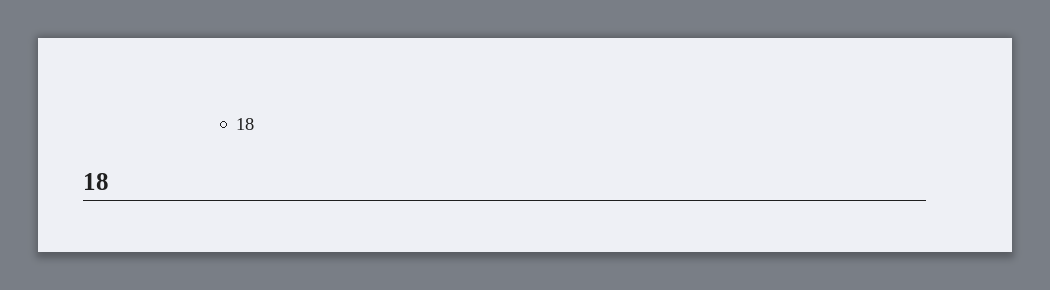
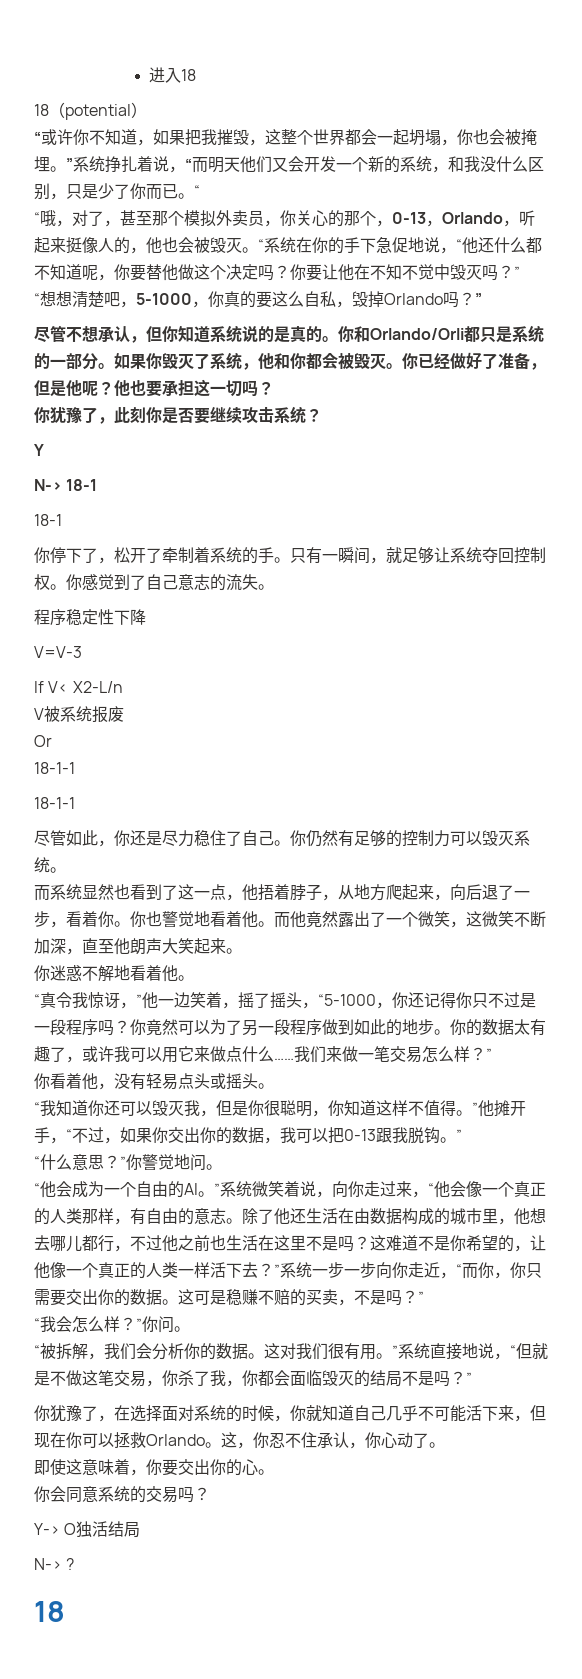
[236,118,255,130] 18 -> [149,67,197,83] [34,102,147,120] [34,129,537,146] [34,156,544,173] [34,183,200,200] [34,210,535,227] [34,236,542,254] [34,264,520,281] [34,291,482,308] [34,325,544,343] [34,352,546,370] [34,379,274,397] [34,406,322,424] [34,444,44,456] [34,479,98,491] [34,514,62,526] [34,547,546,564] [34,574,274,591] [34,609,146,626] [34,646,82,658] [34,681,123,693] [34,706,124,723] [34,735,52,747] [34,762,75,774] [34,797,75,809] [34,830,530,847] [34,857,66,873] [34,884,530,901] [34,911,546,928] [34,938,242,955] [34,965,194,982] [34,992,536,1009] [34,1019,546,1036] [34,1046,492,1063] [34,1073,274,1090] [34,1100,526,1117] [34,1127,462,1144] [34,1154,222,1171] [34,1181,546,1198] [34,1208,546,1225] [34,1235,546,1252] [34,1262,542,1279] [34,1289,424,1306] [34,1316,190,1333] [34,1343,548,1360] [34,1370,472,1387] [34,1405,546,1422] [34,1432,445,1449] [34,1459,274,1476] [34,1486,210,1503] [34,1521,141,1538] [34,1558,75,1570] 进入18 // 18（potential） // “或许你不知道，如果把我摧毁，这整个世界都会一起坍塌，你也会被掩埋。”系统挣扎着说，“而明天他们又会开发一个新的系统，和我没什么区别，只是少了你而已。“ // “哦，对了，甚至那个模拟外卖员，你关心的那个，0-13，Orlando，听起来挺像人的，他也会被毁灭。“系统在你的手下急促地说，“他还什么都不知道呢，你要替他做这个决定吗？你要让他在不知不觉中毁灭吗？” // “想想清楚吧，5-1000，你真的要这么自私，毁掉Orlando吗？” // 尽管不想承认，但你知道系统说的是真的。你和Orlando/Orli都只是系统的一部分。如果你毁灭了系统，他和你都会被毁灭。你已经做好了准备，但是他呢？他也要承担这一切吗？ // 你犹豫了，此刻你是否要继续攻击系统？ // Y // N-> 18-1 // 18-1 // 你停下了，松开了牵制着系统的手。只有一瞬间，就足够让系统夺回控制权。你感觉到了自己意志的流失。 // 程序稳定性下降 // V=V-3 // If V< X2-L/n // V被系统报废 // Or // 18-1-1 // 18-1-1 // 尽管如此，你还是尽力稳住了自己。你仍然有足够的控制力可以毁灭系统。 // 而系统显然也看到了这一点，他捂着脖子，从地方爬起来，向后退了一步，看着你。你也警觉地看着他。而他竟然露出了一个微笑，这微笑不断加深，直至他朗声大笑起来。 // 你迷惑不解地看着他。 // “真令我惊讶，”他一边笑着，摇了摇头，“5-1000，你还记得你只不过是一段程序吗？你竟然可以为了另一段程序做到如此的地步。你的数据太有趣了，或许我可以用它来做点什么……我们来做一笔交易怎么样？” // 你看着他，没有轻易点头或摇头。 // “我知道你还可以毁灭我，但是你很聪明，你知道这样不值得。”他摊开手，“不过，如果你交出你的数据，我可以把0-13跟我脱钩。” // “什么意思？”你警觉地问。 // “他会成为一个自由的AI。”系统微笑着说，向你走过来，“他会像一个真正的人类那样，有自由的意志。除了他还生活在由数据构成的城市里，他想去哪儿都行，不过他之前也生活在这里不是吗？这难道不是你希望的，让他像一个真正的人类一样活下去？”系统一步一步向你走近，“而你，你只需要交出你的数据。这可是稳赚不赔的买卖，不是吗？” // “我会怎么样？”你问。 // “被拆解，我们会分析你的数据。这对我们很有用。”系统直接地说，“但就是不做这笔交易，你杀了我，你都会面临毁灭的结局不是吗？” // 你犹豫了，在选择面对系统的时候，你就知道自己几乎不可能活下来，但现在你可以拯救Orlando。这，你忍不住承认，你心动了。 // 即使这意味着，你要交出你的心。 // 你会同意系统的交易吗？ // Y-> O独活结局 // N-> ?

